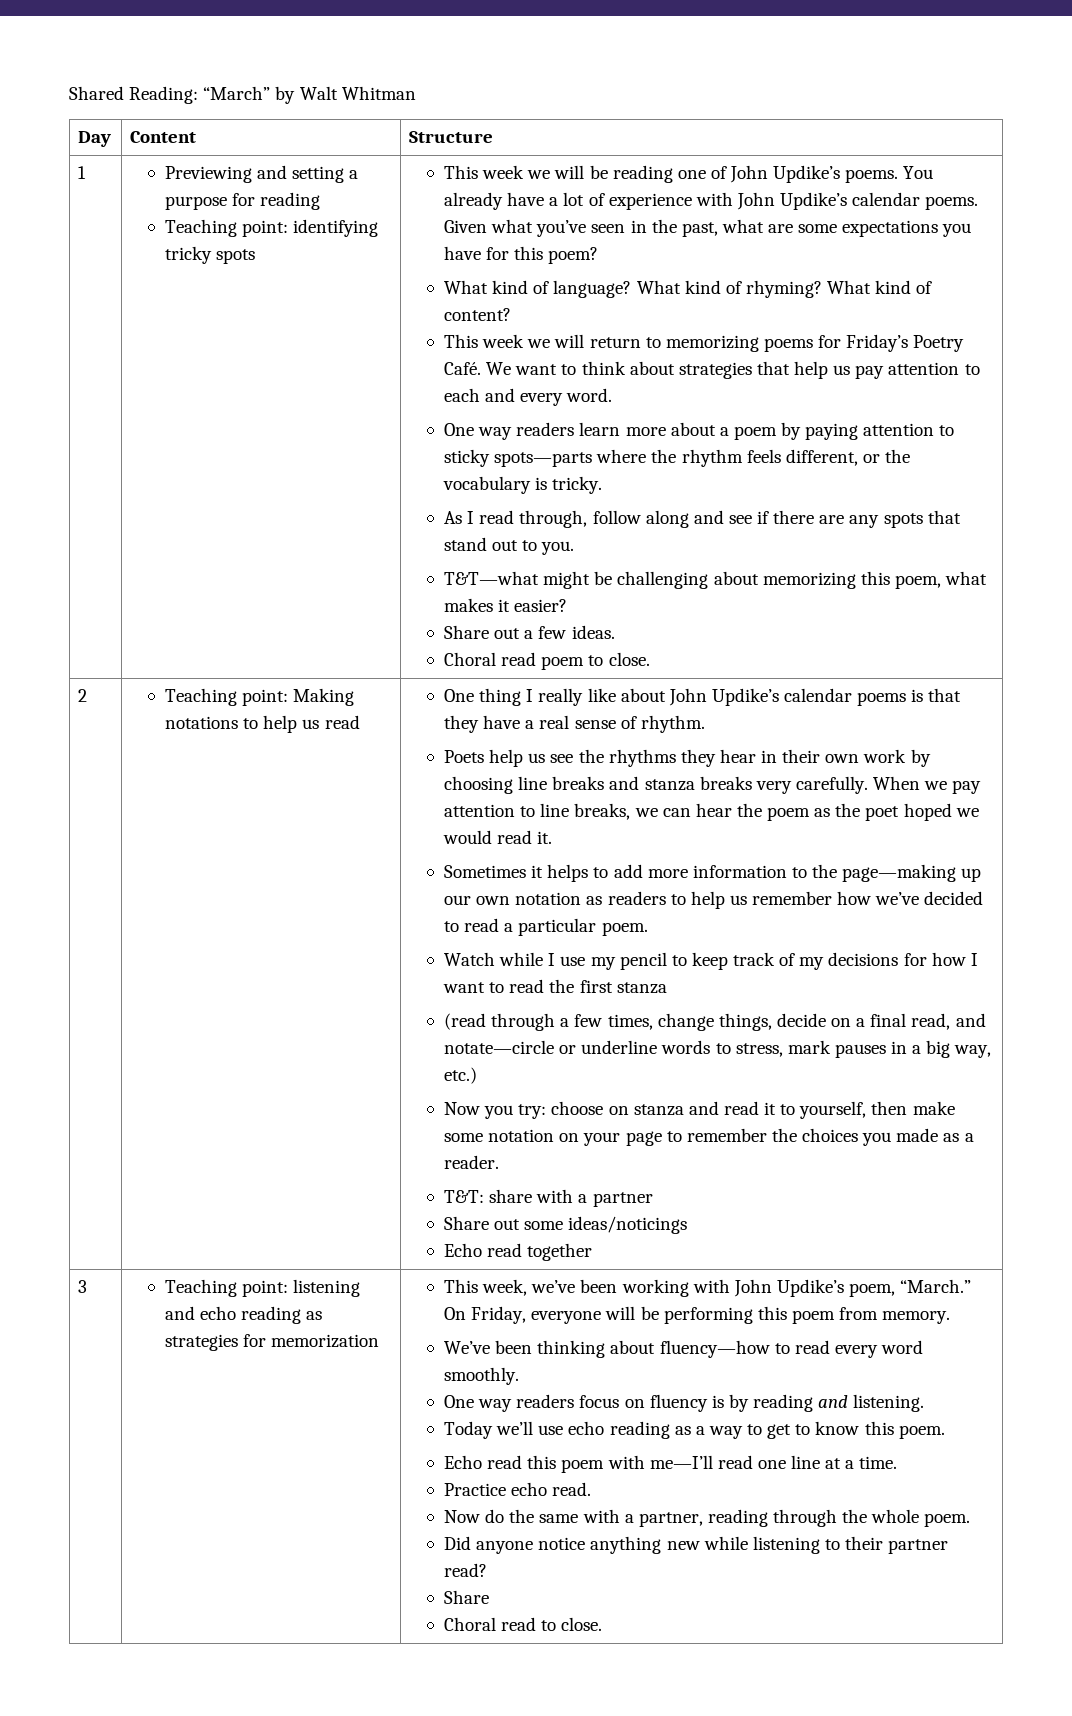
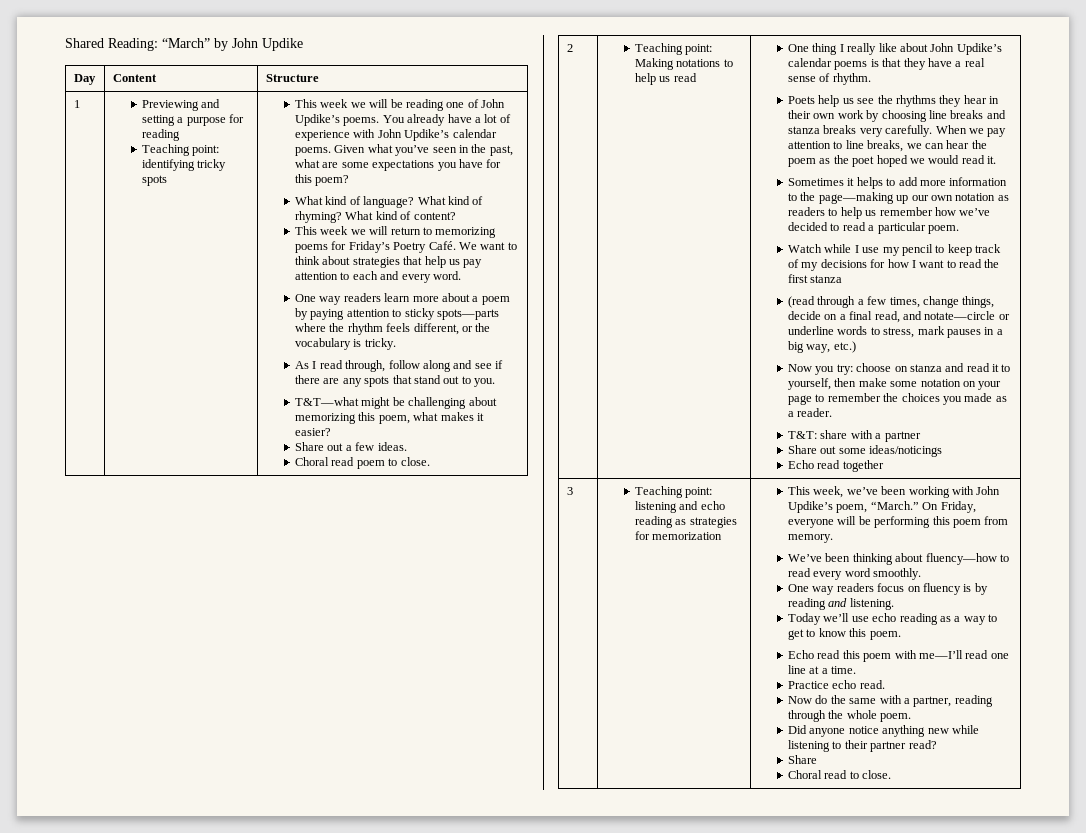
[299,86,416,100] Walt Whitman -> [232,38,303,51] John Updike

